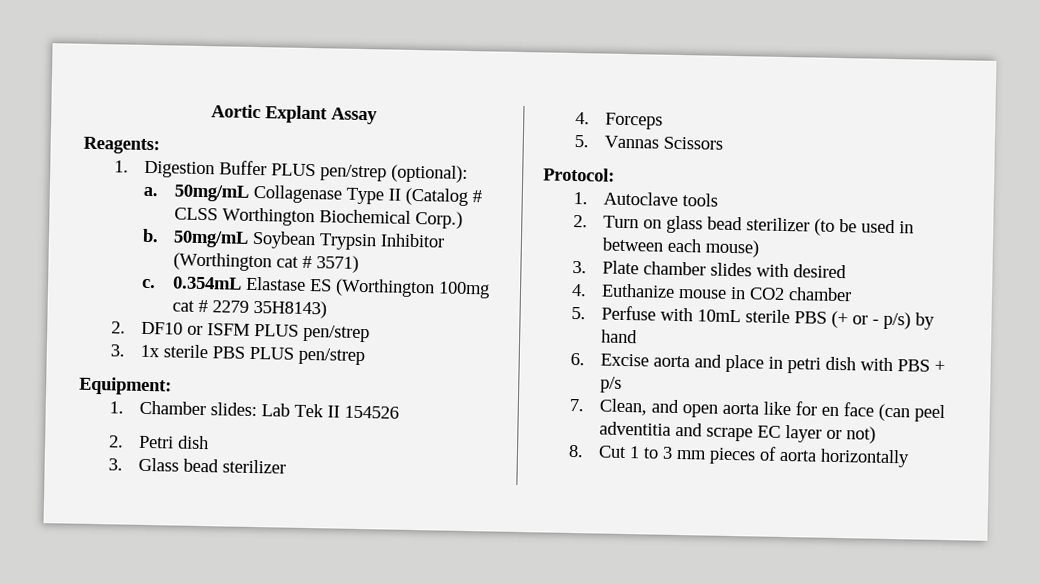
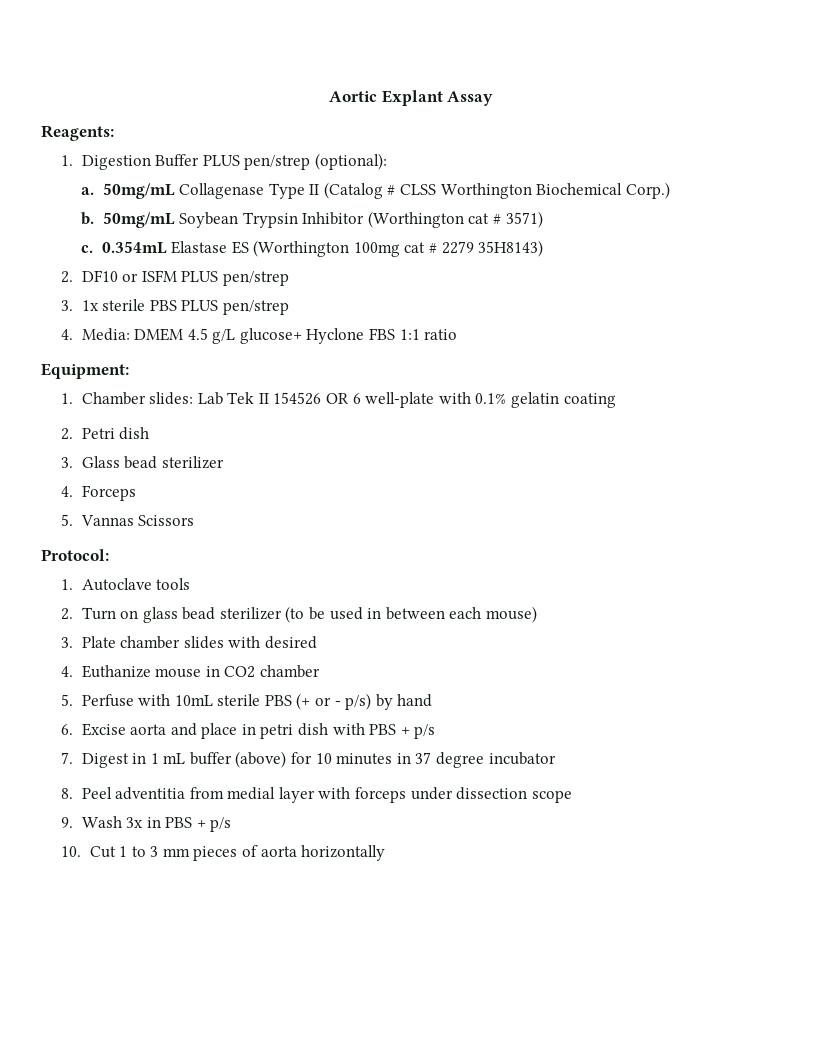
(366, 356) none -> [61,328,458,344] // 4. Media: DMEM 4.5 g/L glucose+ Hyclone FBS 1:1 ratio
(400, 412) none -> [326,392,616,408] OR 6 well-plate with 0.1% gelatin coating
[599,398,946,423] [599,421,877,444] [567,444,584,458] Clean, and open aorta like for en face (can peel adventitia and scrape EC layer or not) // 8. -> [81,751,556,768] [61,787,572,803] [61,816,232,832] [61,846,82,857] Digest in 1 mL buffer (above) for 10 minutes in 37 degree incubator // 8. Peel adventitia from medial layer with forceps under dissection scope // 9. Wash 3x in PBS + p/s // 10.

